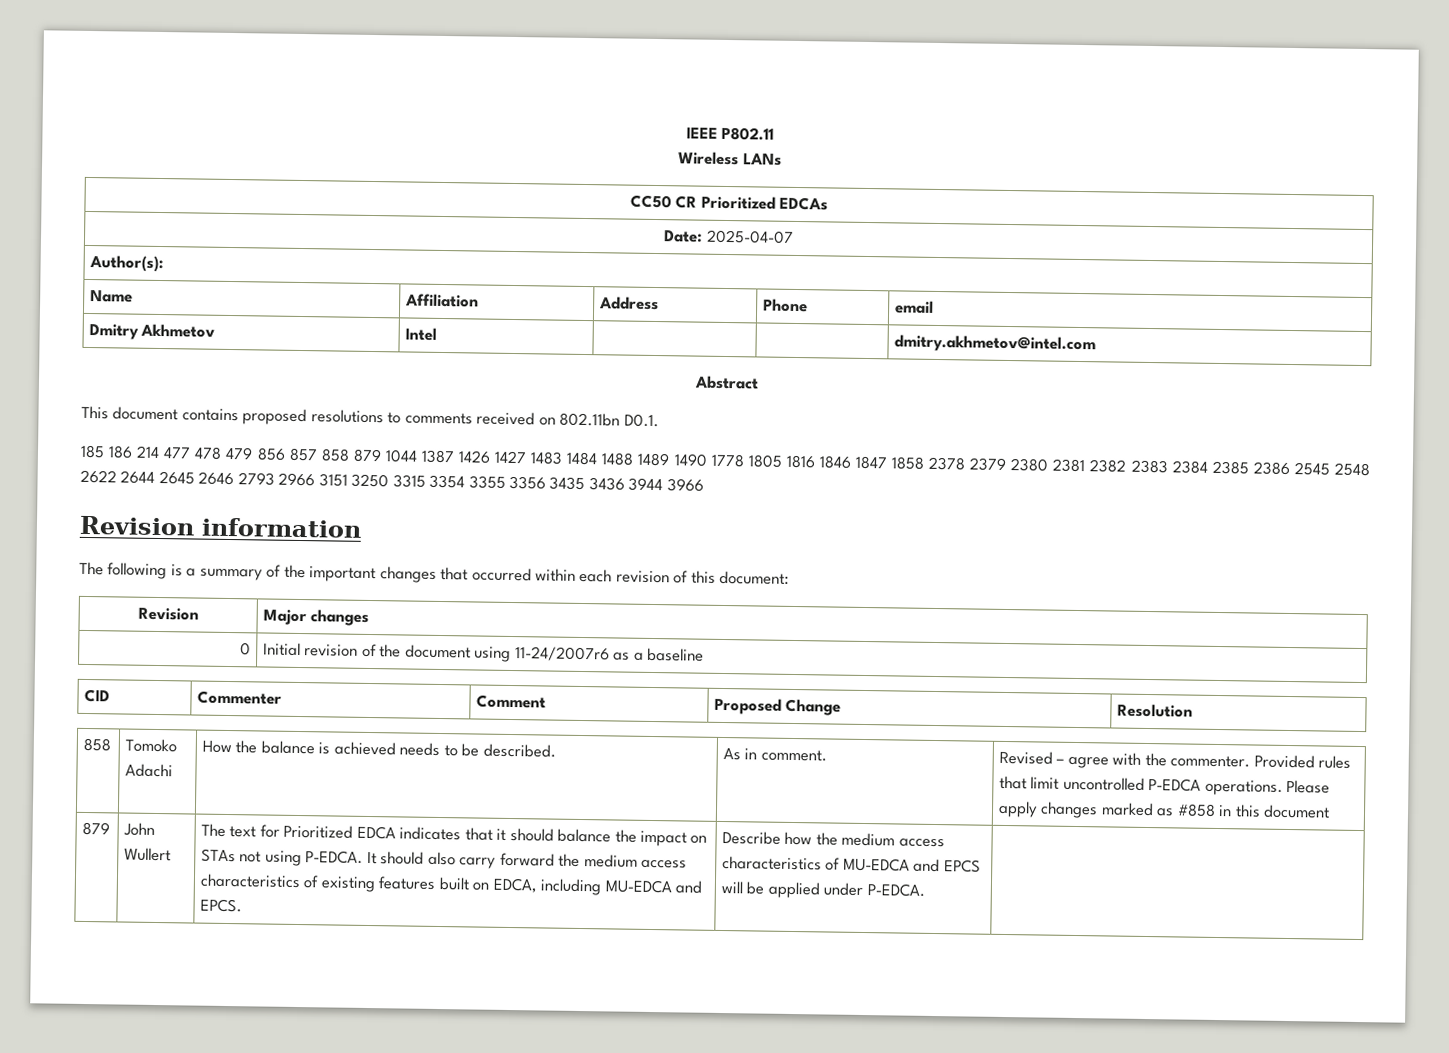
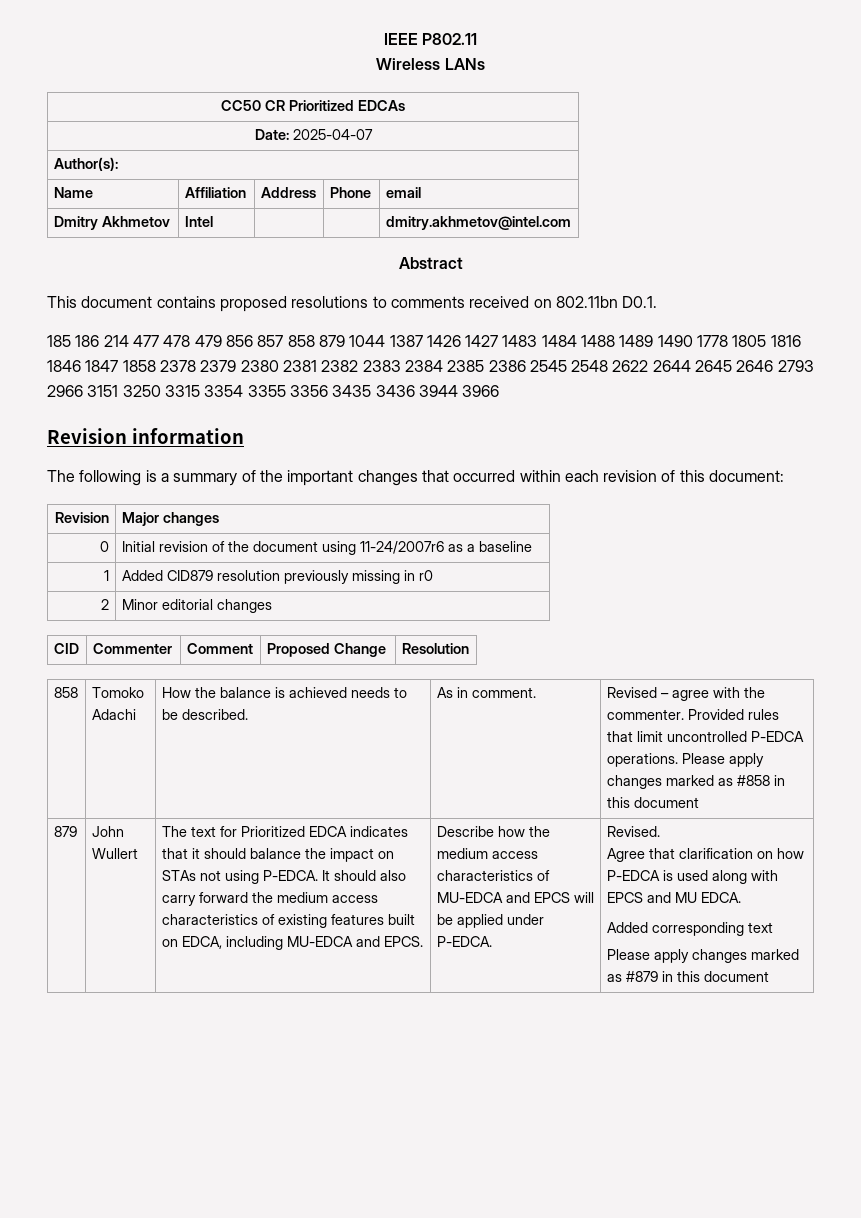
(705, 654) none -> [104,570,110,581] [121,570,433,584] [101,599,110,610] [121,599,272,613] // 1 | Added CID879 resolution previously missing in r0 // 2 | Minor editorial changes
(925, 890) none -> [606,826,660,837] [606,848,804,862] [606,870,778,884] [606,892,741,903] [606,922,773,936] [606,949,799,963] [606,971,769,982] Revised. // Agree that clarification on how P-EDCA is used along with EPCS and MU EDCA. // Added corresponding text // Please apply changes marked as #879 in this document

